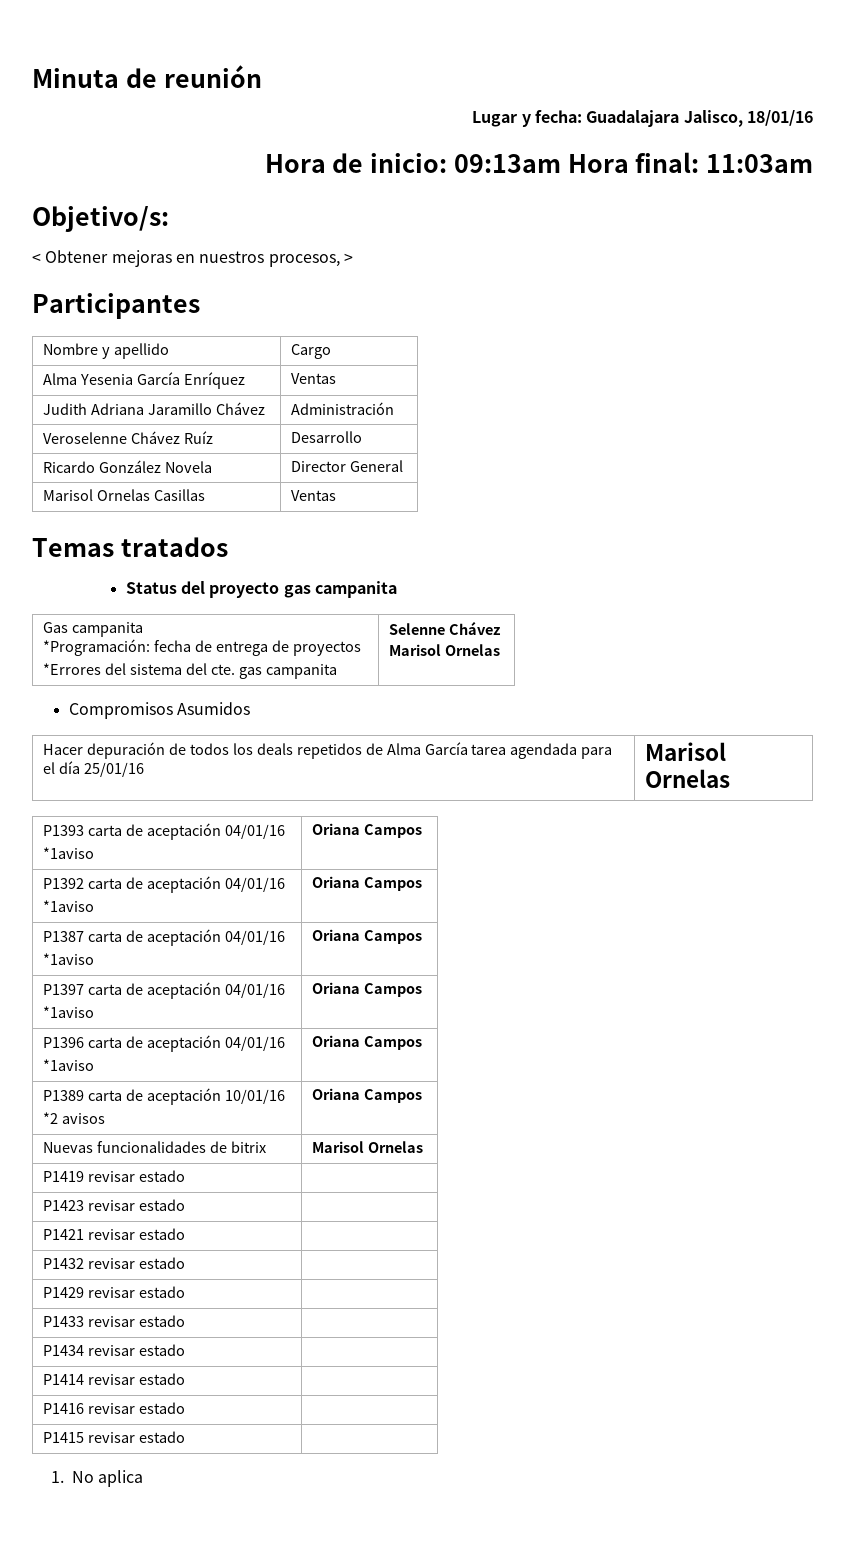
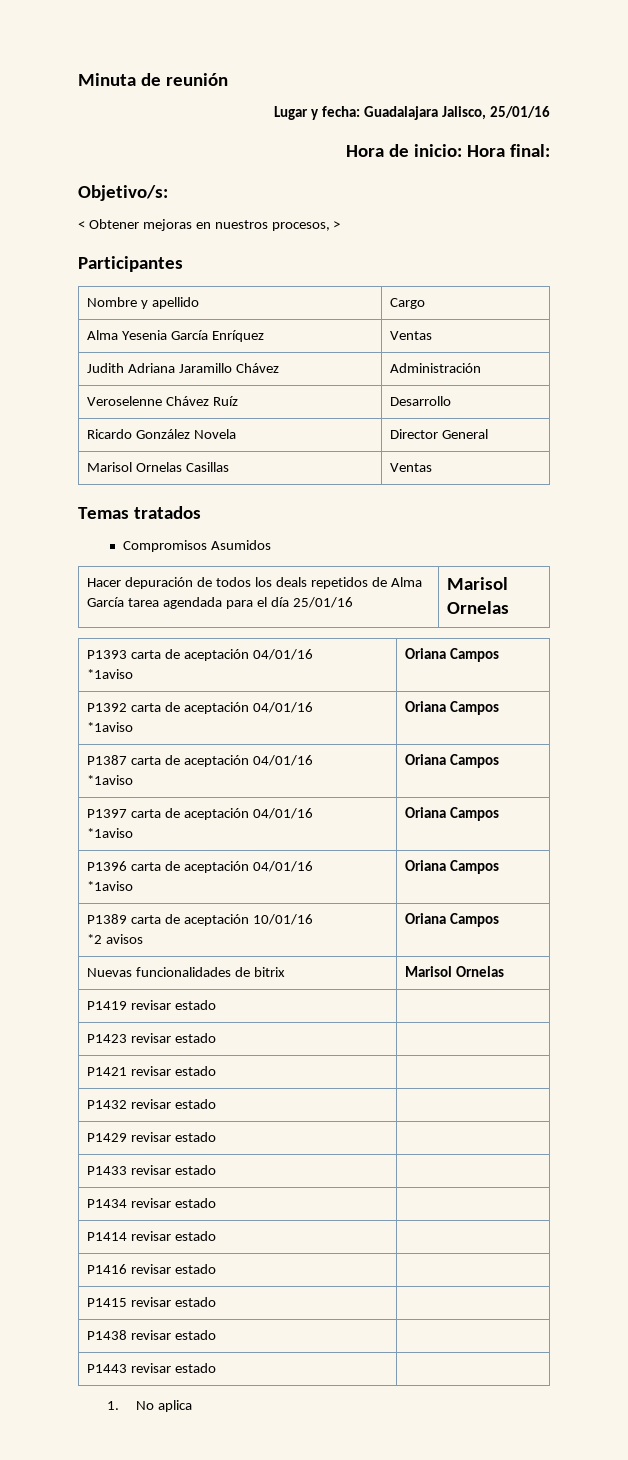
[747,110,814,126] 18/01/16 -> [490,106,550,118] 25/01/16
[453,154,561,173] 09:13am -> (463, 150) none
[706,154,813,173] 11:03am -> (550, 150) none
[125,581,398,598] [43,622,144,637] [43,639,361,656] [43,663,337,679] [389,621,502,635] [389,644,501,656] // Status del proyecto gas campanita // Gas campanita // *Programación: fecha de entrega de proyectos // *Errores del sistema del cte. gas campanita | Selenne Chávez // Marisol Ornelas -> (201, 512) none
(186, 1437) none -> [87,1330,217,1340] [87,1363,217,1373] // P1438 revisar estado | // P1443 revisar estado |

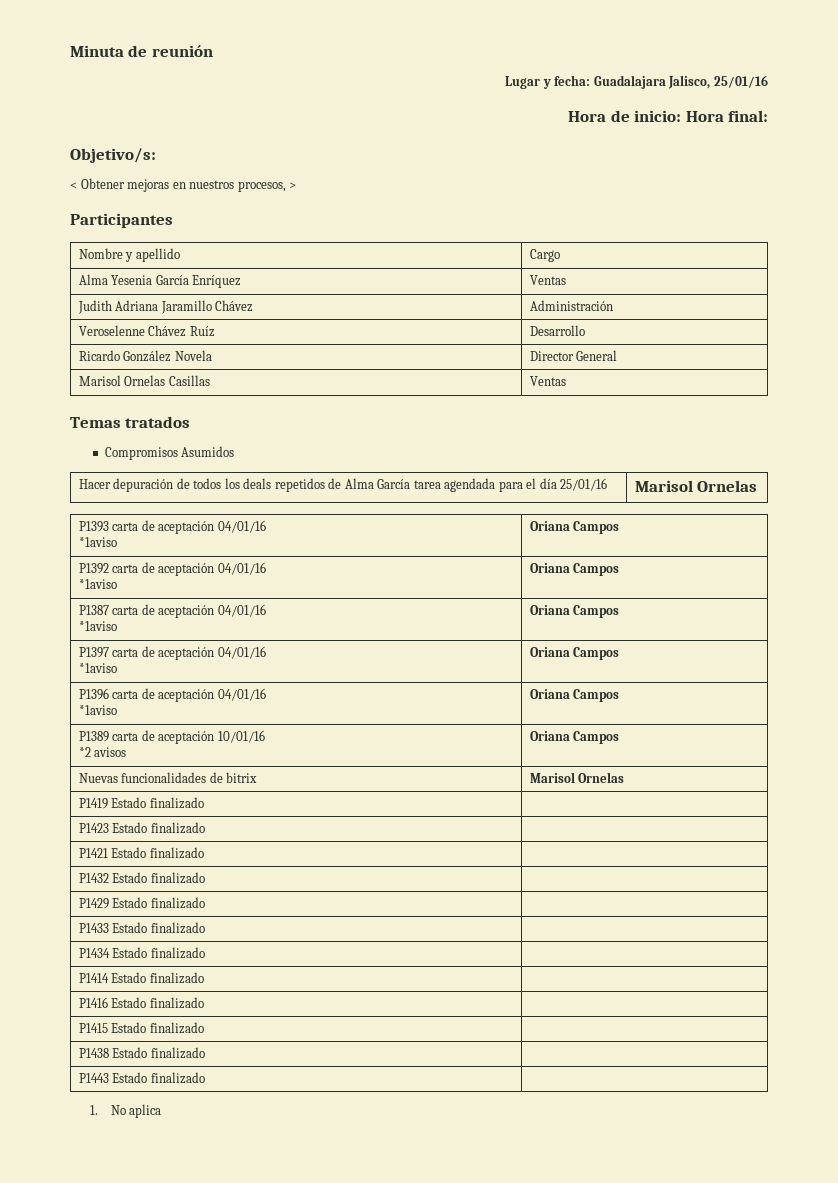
[131,1000,217,1010] revisar estado -> [111,797,204,809] Estado finalizado
[131,1033,217,1043] revisar estado -> [112,822,205,834] Estado finalizado
[131,1066,217,1076] revisar estado -> [111,847,204,859] Estado finalizado
[131,1099,217,1109] revisar estado -> [112,872,205,884] Estado finalizado
[131,1132,217,1142] revisar estado -> [112,897,205,909] Estado finalizado
[131,1165,217,1175] revisar estado -> [112,922,205,934] Estado finalizado
[131,1198,217,1208] revisar estado -> [112,947,205,959] Estado finalizado
[131,1231,217,1241] revisar estado -> [111,972,204,984] Estado finalizado
[131,1264,217,1274] revisar estado -> [111,997,204,1009] Estado finalizado
[131,1297,217,1307] revisar estado -> [111,1022,204,1034] Estado finalizado
[131,1330,217,1340] revisar estado -> [112,1047,205,1059] Estado finalizado
[131,1363,217,1373] revisar estado -> [112,1072,205,1084] Estado finalizado

